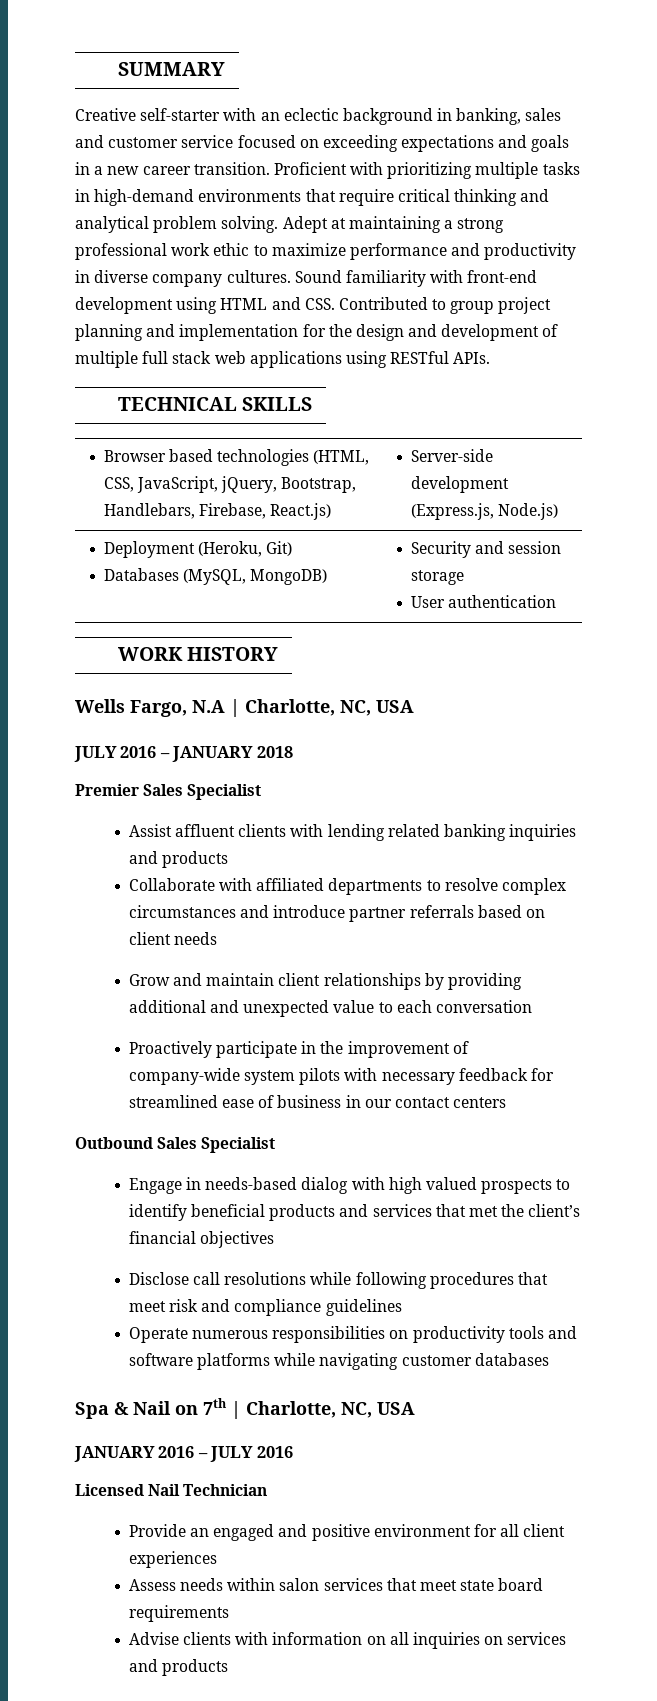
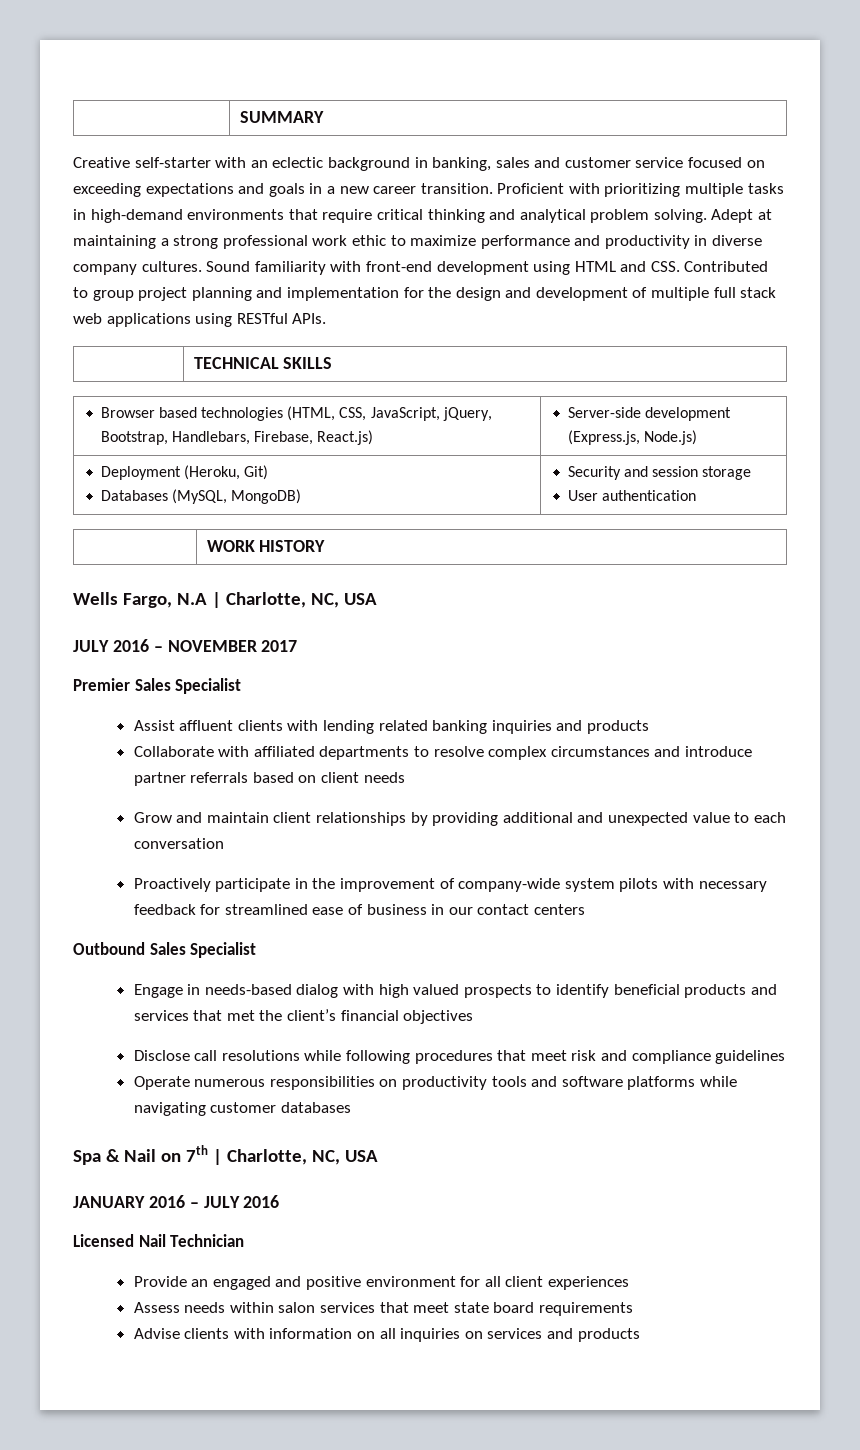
[172,746,293,762] JANUARY 2018 -> [167,640,298,652] NOVEMBER 2017

